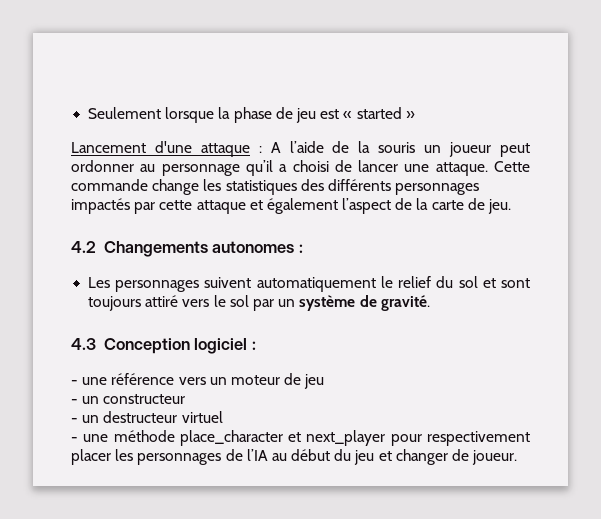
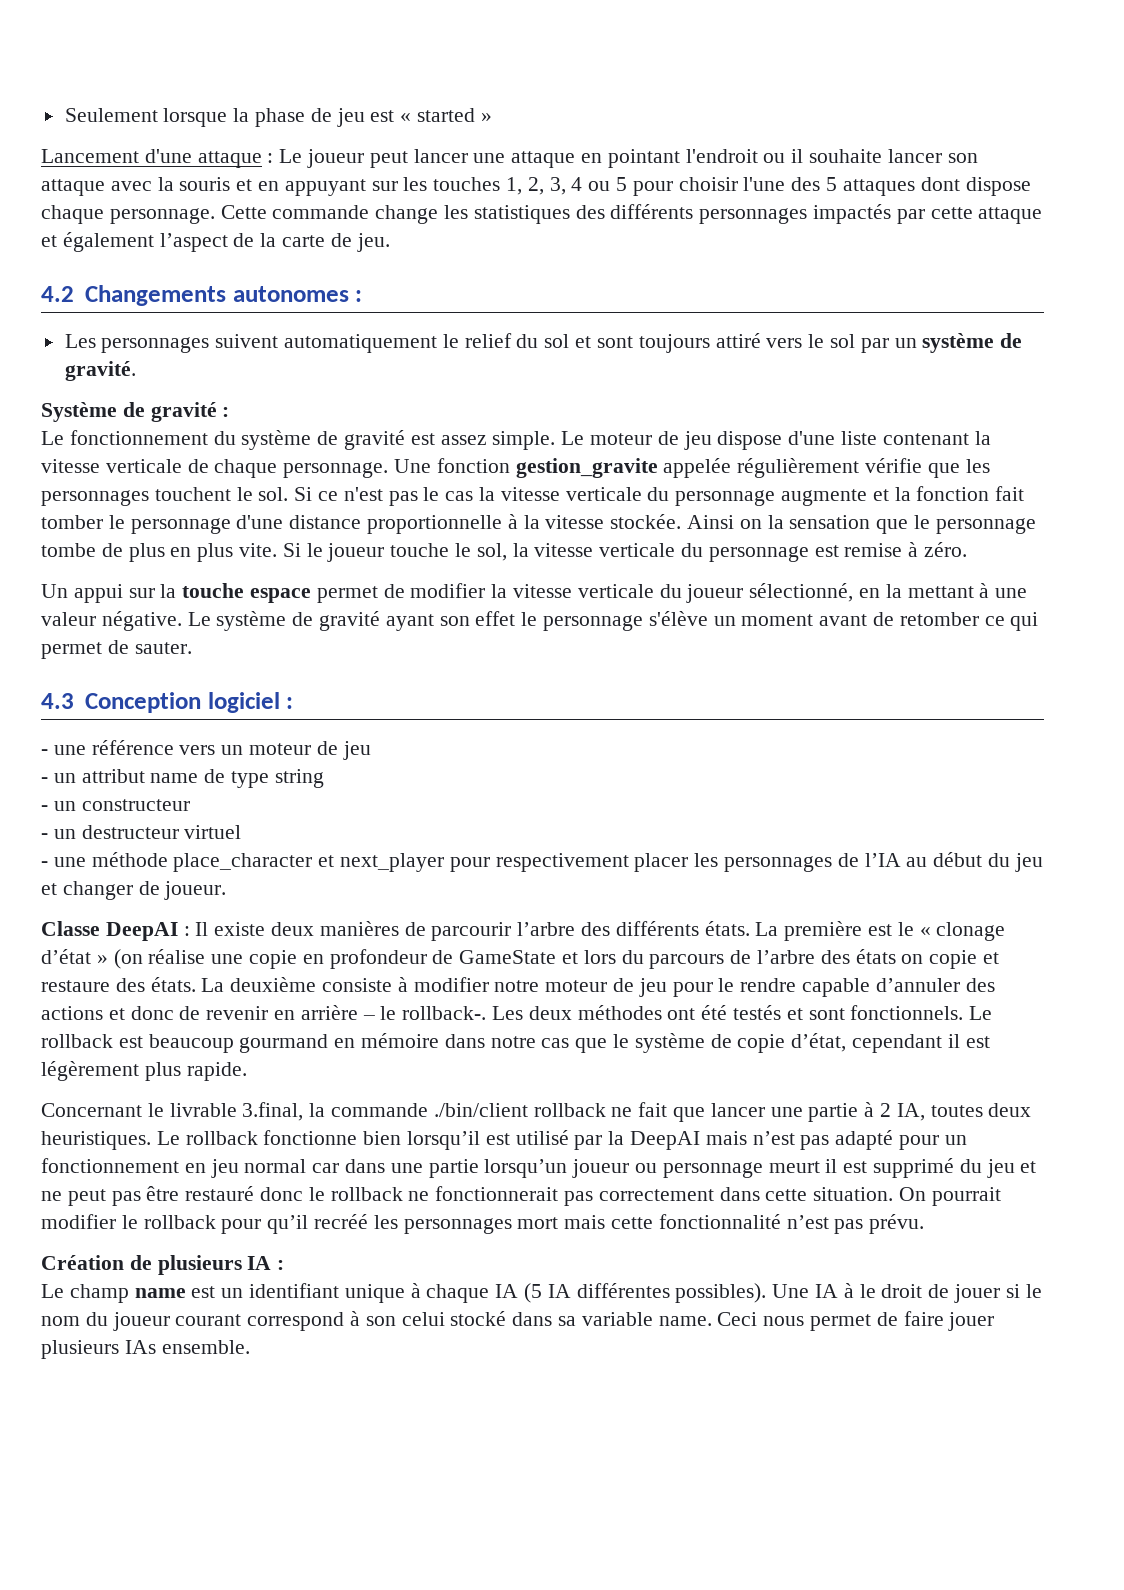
[270,141,530,157] [71,160,488,176] A l’aide de la souris un joueur peut ordonner au personnage qu’il a choisi de lancer une attaque. -> [279,149,978,168] [41,177,1031,196] [41,205,215,224] Le joueur peut lancer une attaque en pointant l'endroit ou il souhaite lancer son attaque avec la souris et en appuyant sur les touches 1, 2, 3, 4 ou 5 pour choisir l'une des 5 attaques dont dispose chaque personnage.
(430, 303) none -> [41,402,230,422] [41,430,991,450] [41,458,990,478] [41,486,1025,506] [41,514,1036,534] [41,542,968,562] [41,583,1028,603] [41,611,1039,631] [41,640,192,659] // Système de gravité : // Le fonctionnement du système de gravité est assez simple. Le moteur de jeu dispose d'une liste contenant la vitesse verticale de chaque personnage. Une fonction gestion_gravite appelée régulièrement vérifie que les personnages touchent le sol. Si ce n'est pas le cas la vitesse verticale du personnage augmente et la fonction fait tomber le personnage d'une distance proportionnelle à la vitesse stockée. Ainsi on la sensation que le personnage tombe de plus en plus vite. Si le joueur touche le sol, la vitesse verticale du personnage est remise à zéro. // Un appui sur la touche espace permet de modifier la vitesse verticale du joueur sélectionné, en la mettant à une valeur négative. Le système de gravité ayant son effet le personnage s'élève un moment avant de retomber ce qui permet de sauter.
(325, 381) none -> [41,769,324,788] // - un attribut name de type string
(518, 457) none -> [41,921,1006,941] [41,949,1000,969] [41,977,995,997] [41,1005,993,1020] [41,1033,990,1053] [41,1061,247,1081] [41,1102,1032,1122] [41,1130,967,1150] [41,1158,1037,1178] [41,1186,1001,1206] [41,1214,925,1234] [41,1255,285,1275] [41,1283,1042,1303] [41,1311,995,1331] [41,1340,250,1359] // Classe DeepAI : Il existe deux manières de parcourir l’arbre des différents états. La première est le « clonage d’état » (on réalise une copie en profondeur de GameState et lors du parcours de l’arbre des états on copie et restaure des états. La deuxième consiste à modifier notre moteur de jeu pour le rendre capable d’annuler des actions et donc de revenir en arrière – le rollback-. Les deux méthodes ont été testés et sont fonctionnels. Le rollback est beaucoup gourmand en mémoire dans notre cas que le système de copie d’état, cependant il est légèrement plus rapide. // Concernant le livrable 3.final, la commande ./bin/client rollback ne fait que lancer une partie à 2 IA, toutes deux heuristiques. Le rollback fonctionne bien lorsqu’il est utilisé par la DeepAI mais n’est pas adapté pour un fonctionnement en jeu normal car dans une partie lorsqu’un joueur ou personnage meurt il est supprimé du jeu et ne peut pas être restauré donc le rollback ne fonctionnerait pas correctement dans cette situation. On pourrait modifier le rollback pour qu’il recréé les personnages mort mais cette fonctionnalité n’est pas prévu. // Création de plusieurs IA : // Le champ name est un identifiant unique à chaque IA (5 IA différentes possibles). Une IA à le droit de jouer si le nom du joueur courant correspond à son celui stocké dans sa variable name. Ceci nous permet de faire jouer plusieurs IAs ensemble.

